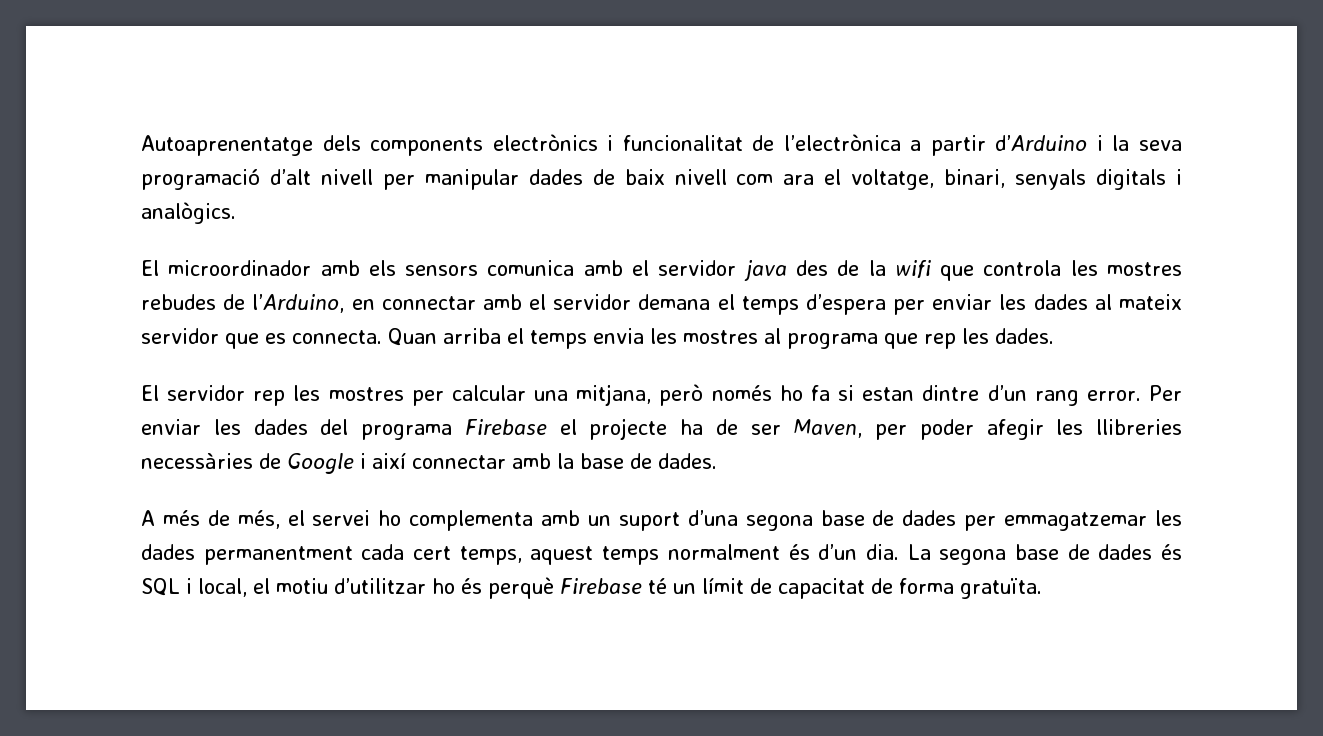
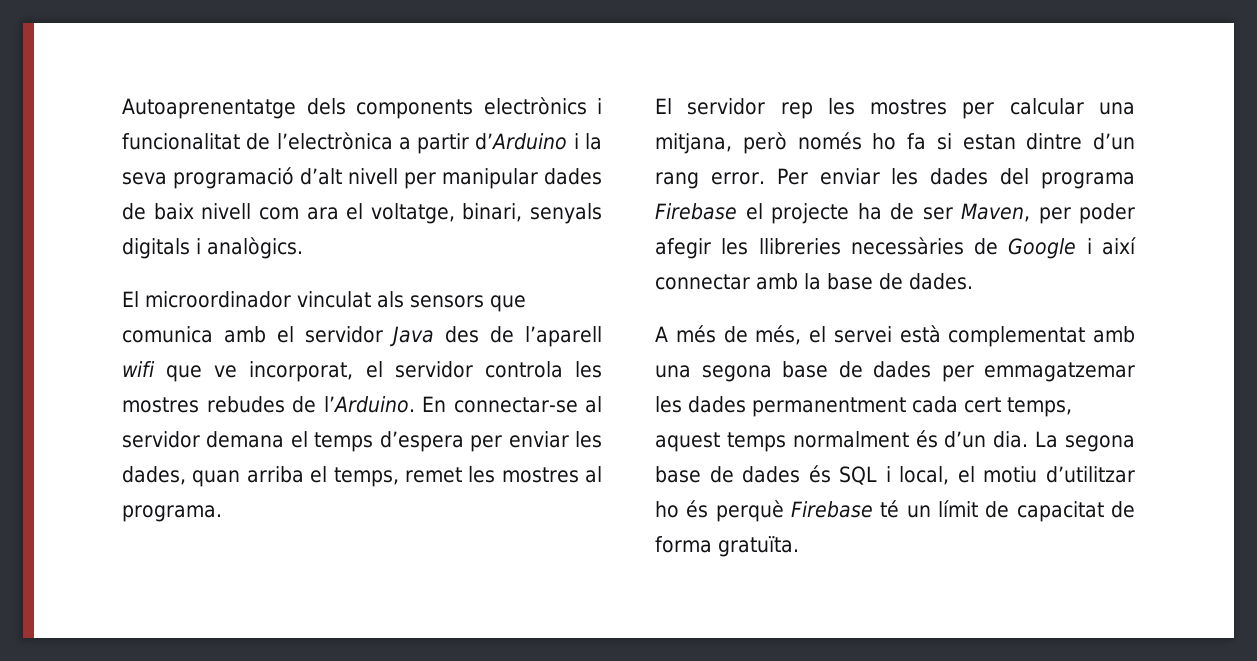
[320,260,479,276] amb els sensors -> [297,291,526,312] vinculat als sensors que
[743,260,787,281] java -> [389,326,435,347] Java
[868,260,886,276] la -> [524,326,602,347] l’aparell
(975, 273) none -> [214,361,473,382] ve incorporat, el servidor
[252,294,547,313] l’Arduino, en connectar amb el -> [323,396,602,413] l’Arduino. En connectar-se al
[1033,294,1182,310] [141,328,1054,349] dades al mateix servidor que es connecta. Quan arriba el temps envia les mostres al programa que rep les dades. -> [122,466,602,487] [122,505,222,522] dades, quan arriba el temps, remet les mostres al programa.
[378,510,738,531] ho complementa amb un suport d’una -> [899,325,1135,347] [655,365,691,378] està complementat amb una

